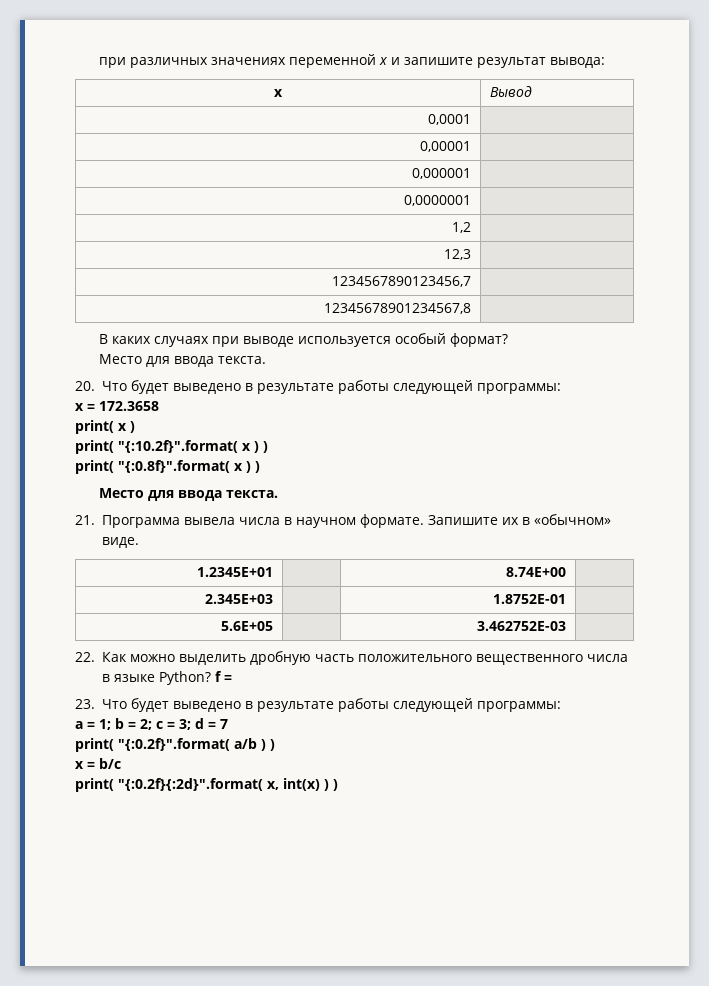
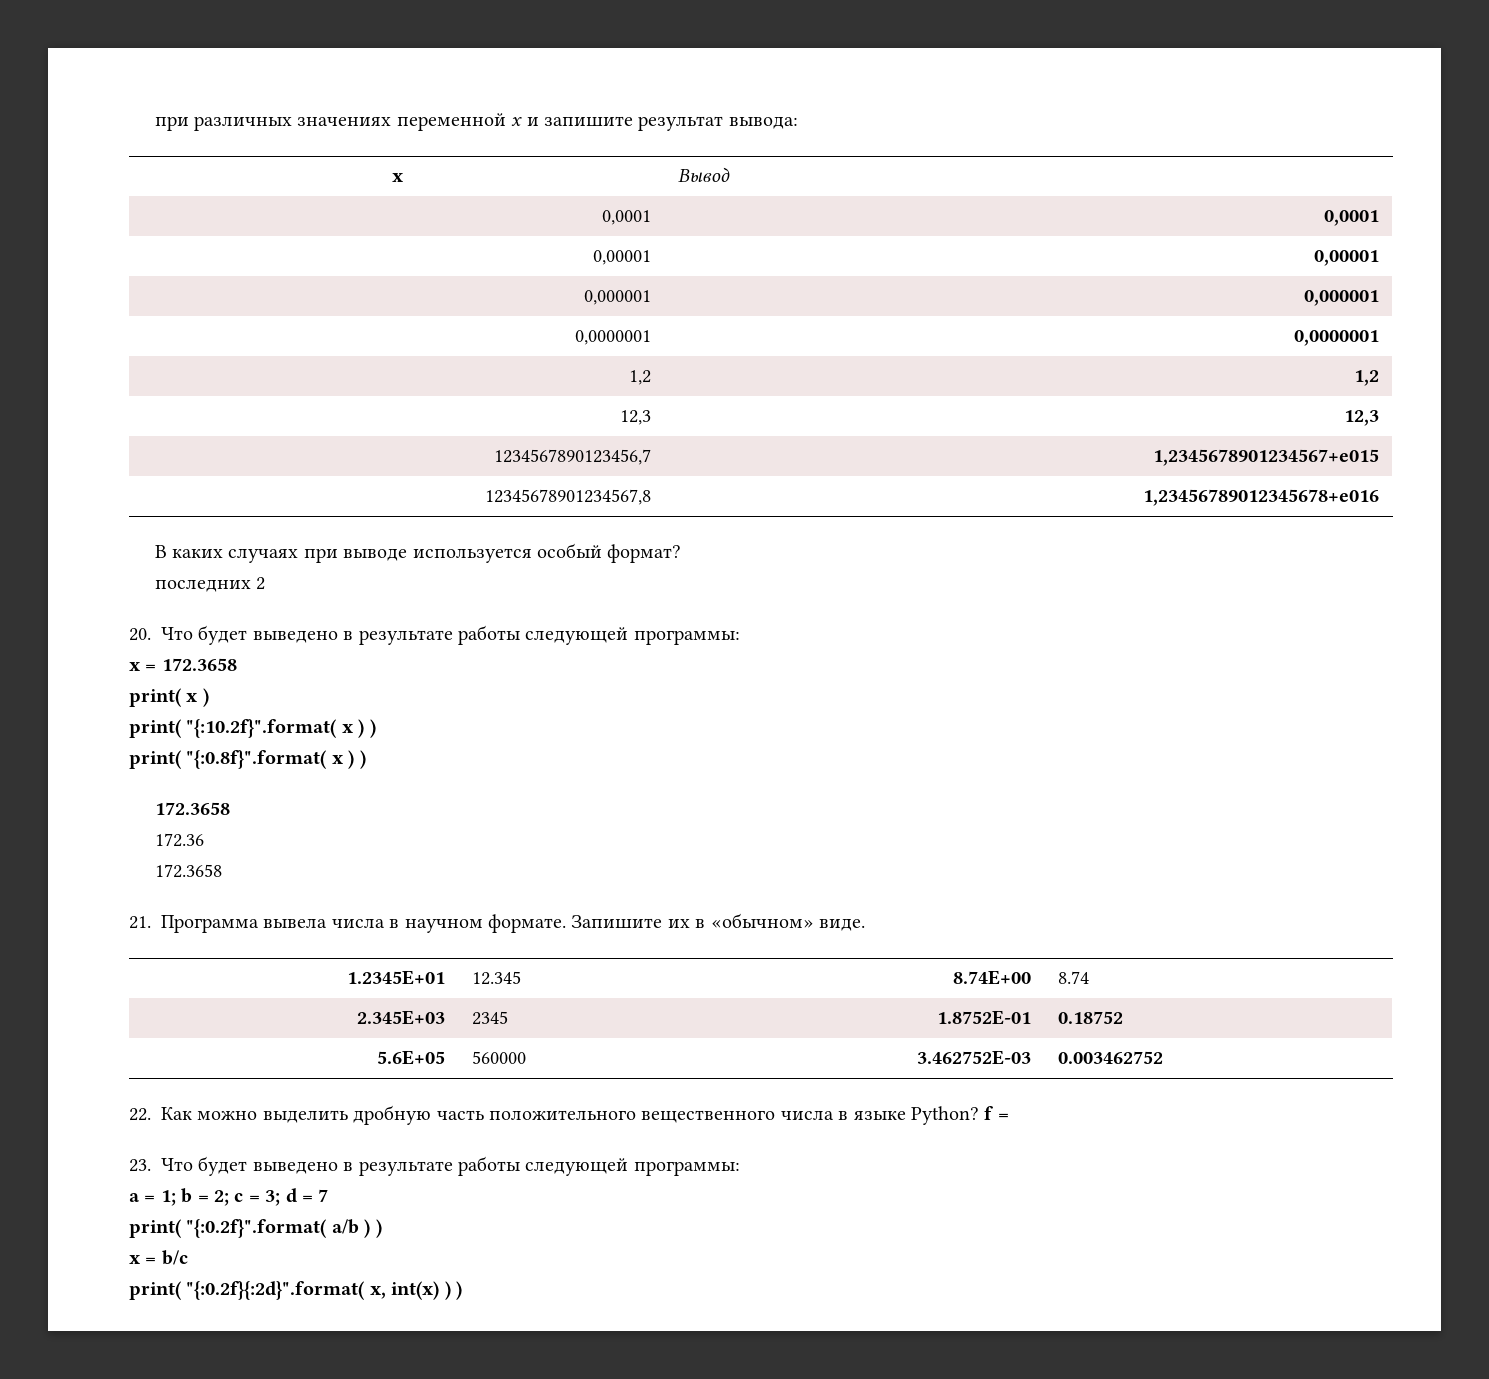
(472, 119) none -> [1324,210,1380,226] 0,0001
(472, 146) none -> [1314,250,1380,266] 0,00001
(472, 173) none -> [1304,290,1380,306] 0,000001
(472, 200) none -> [1294,330,1380,346] 0,0000001
(472, 227) none -> [1354,370,1380,386] 1,2
(472, 254) none -> [1344,410,1380,426] 12,3
(472, 281) none -> [1153,449,1380,466] 1,2345678901234567+е015
(472, 308) none -> [1143,489,1380,506] 1,23456789012345678+е016
[98,354,266,367] Место для ввода текста. -> [154,577,265,592] последних 2
[98,488,278,501] Место для ввода текста. -> [154,802,230,815] [154,833,204,847] [154,864,222,878] 172.3658 // 172.36 // 172.3658
(274, 572) none -> [471,971,521,985] 12.345
(567, 572) none -> [1057,971,1089,984] 8.74
(274, 599) none -> [471,1011,508,1025] 2345
(567, 599) none -> [1057,1011,1123,1024] 0.18752
(274, 626) none -> [471,1051,526,1064] 560000
(567, 626) none -> [1057,1051,1163,1064] 0.003462752

